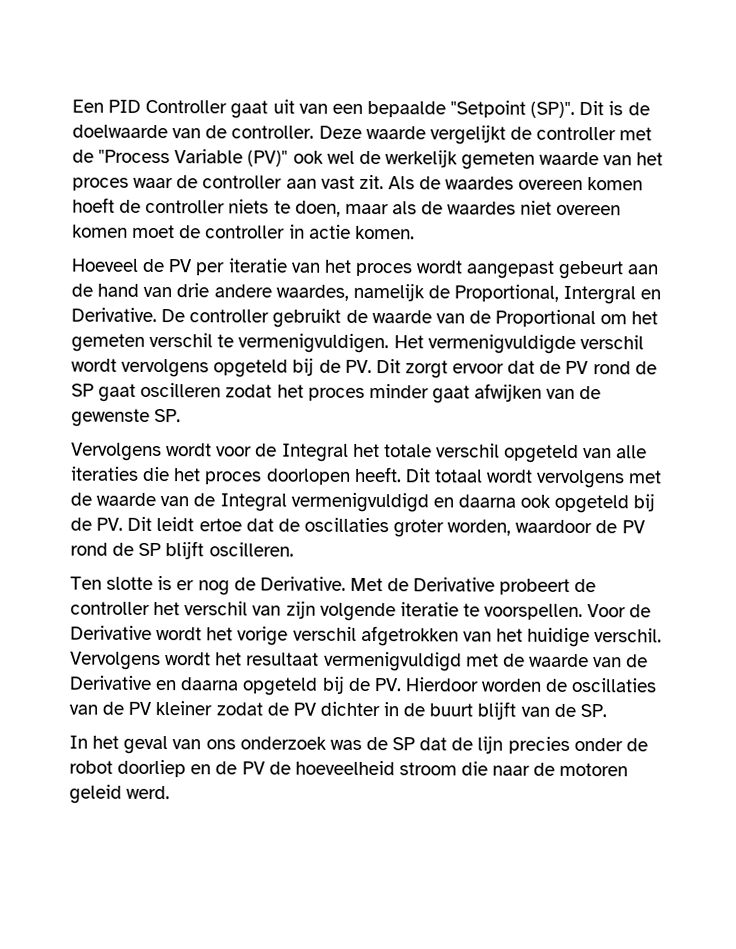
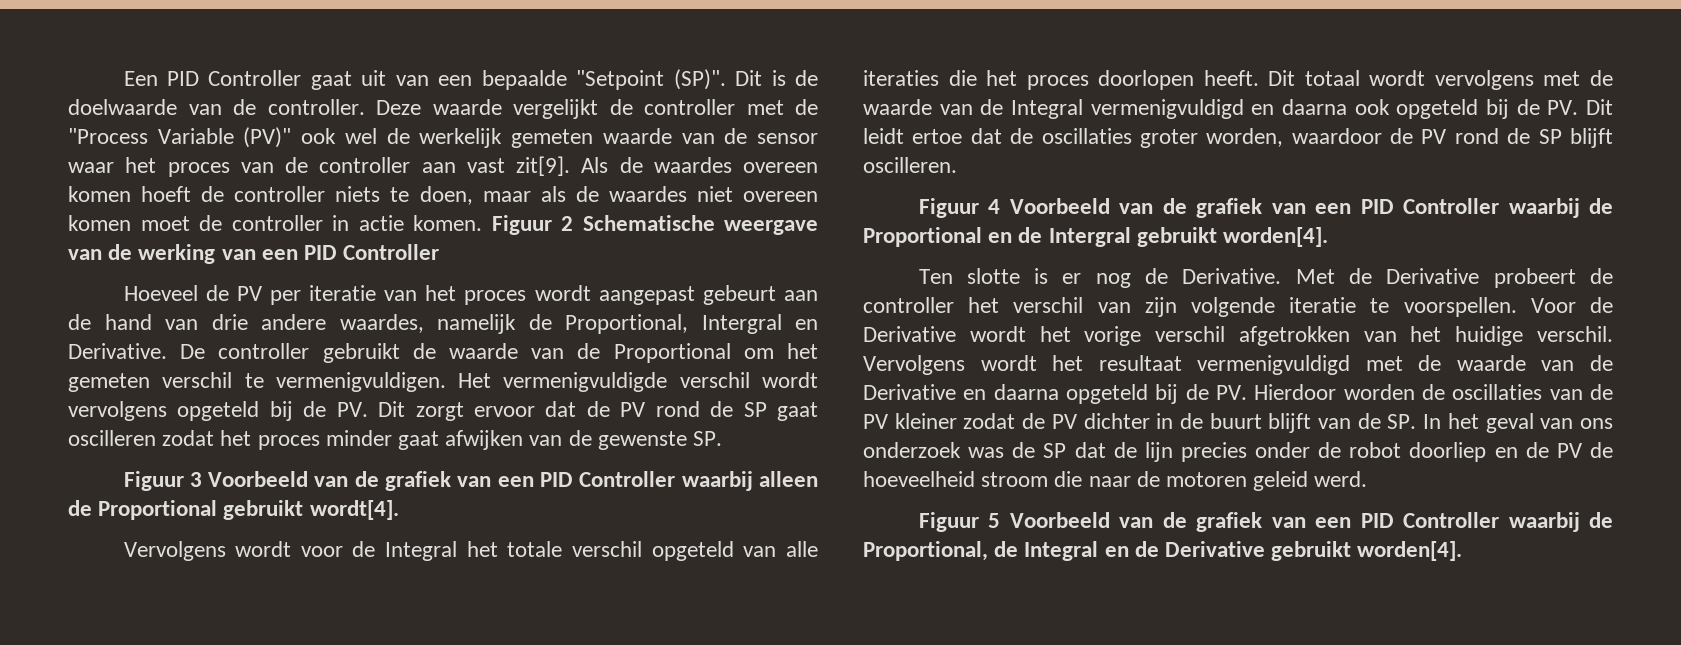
[636,152,664,166] [72,177,174,191] het proces waar -> [724,128,819,144] [68,157,274,177] de sensor waar het proces van
[358,174,384,190] zit. -> [516,156,570,176] zit[9].
(415, 232) none -> [491,215,818,235] [68,244,440,264] Figuur 2 Schematische weergave van de werking van een PID Controller
(182, 415) none -> [123,471,818,491] [68,500,399,520] // Figuur 3 Voorbeeld van de grafiek van een PID Controller waarbij alleen de Proportional gebruikt wordt[4].
(294, 549) none -> [918,198,1613,218] [863,227,1329,247] // Figuur 4 Voorbeeld van de grafiek van een PID Controller waarbij de Proportional en de Intergral gebruikt worden[4].
(607, 711) // -> (1417, 421) none
(171, 792) none -> [918,512,1613,532] [863,541,1463,561] // Figuur 5 Voorbeeld van de grafiek van een PID Controller waarbij de Proportional, de Integral en de Derivative gebruikt worden[4].

